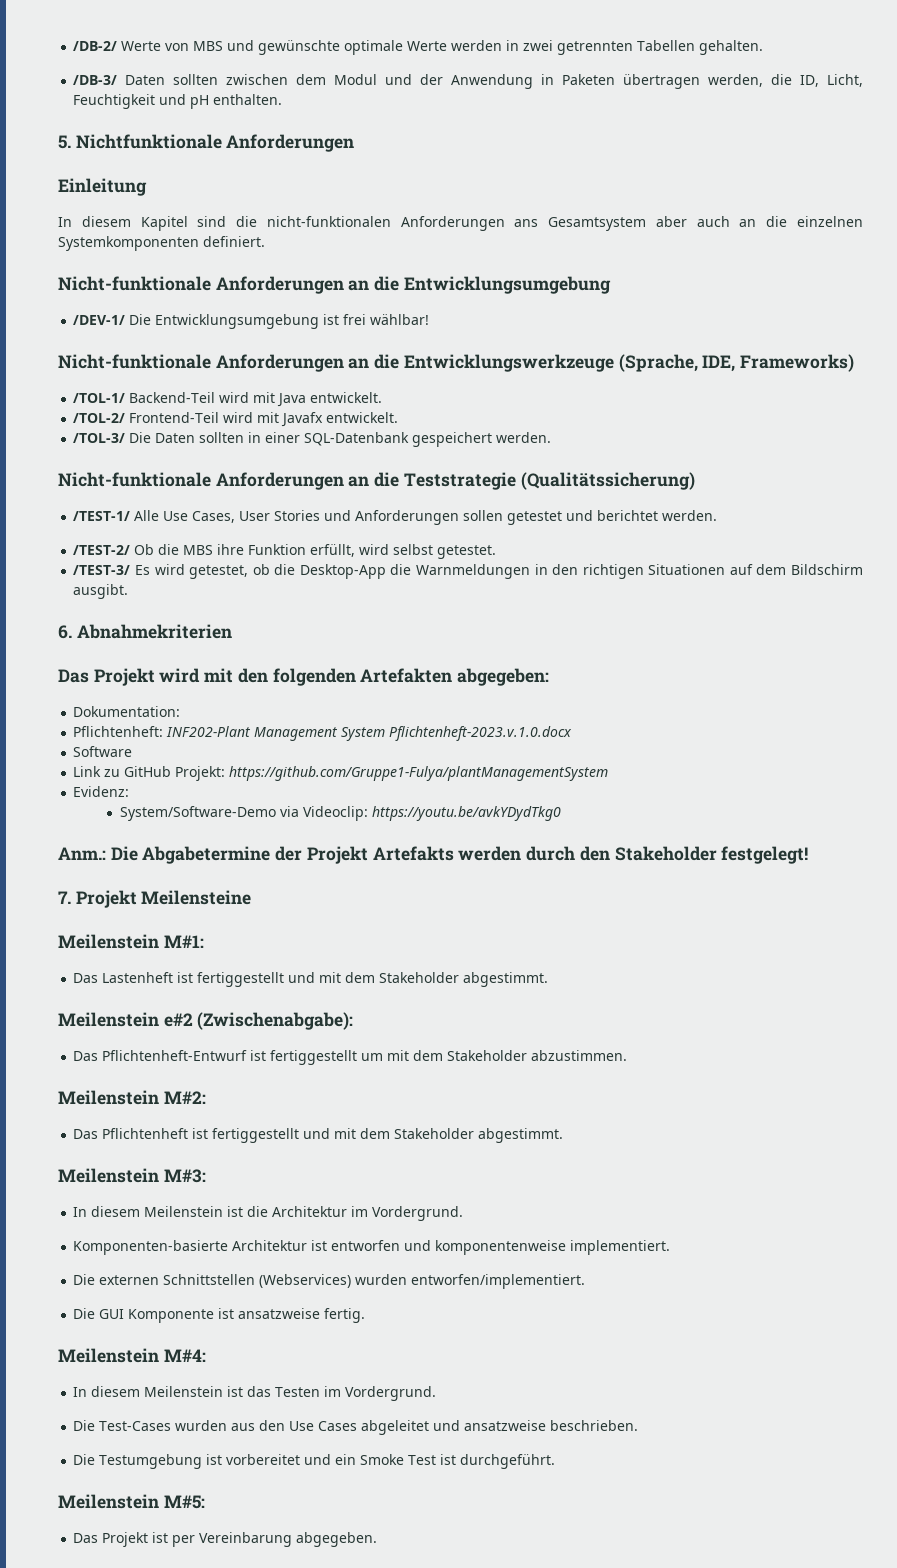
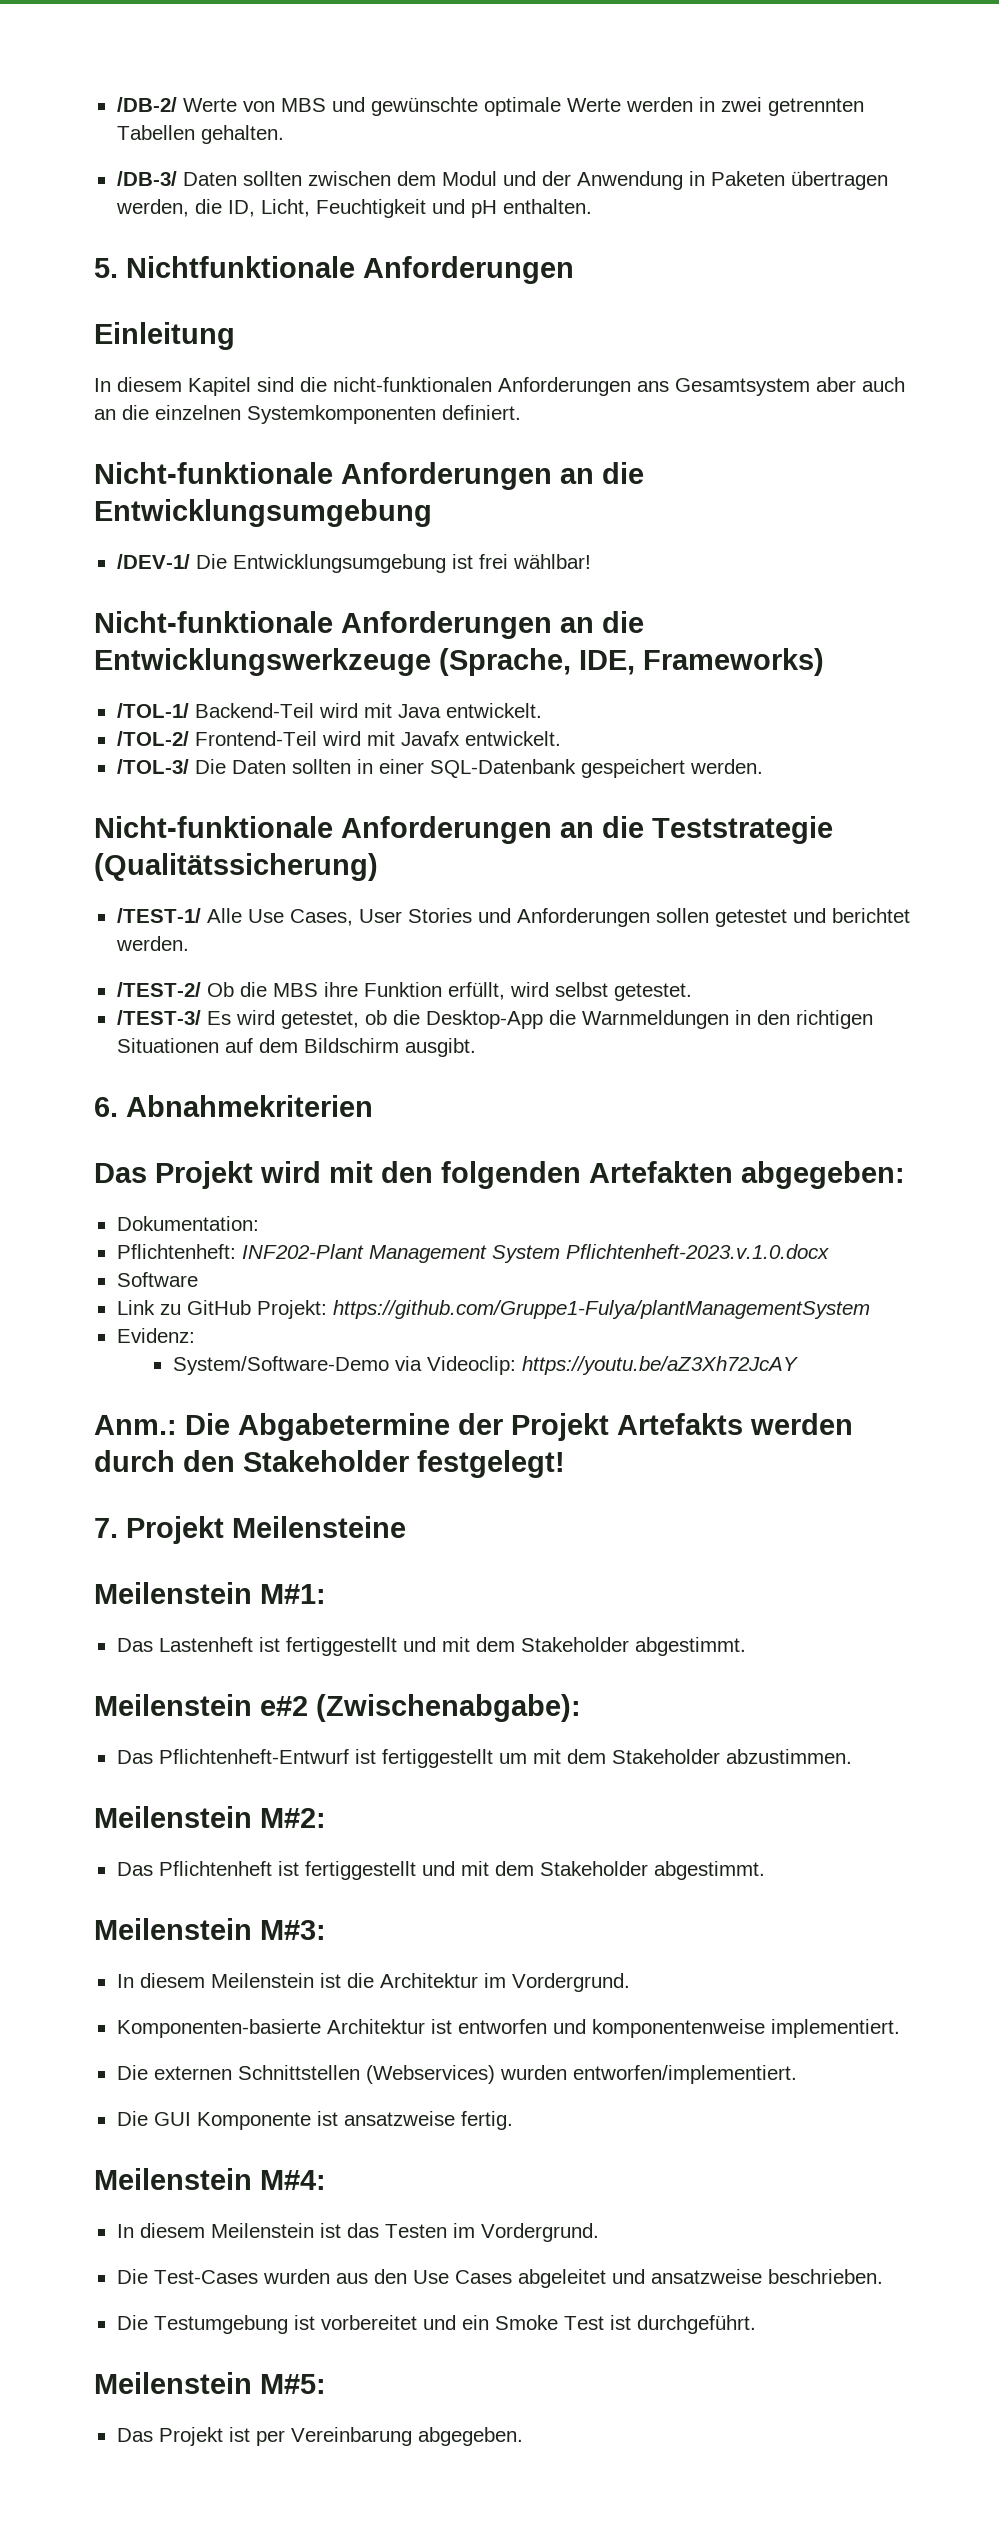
[372,806,562,821] https://youtu.be/avkYDydTkg0 -> [521,1356,798,1375] https://youtu.be/aZ3Xh72JcAY

